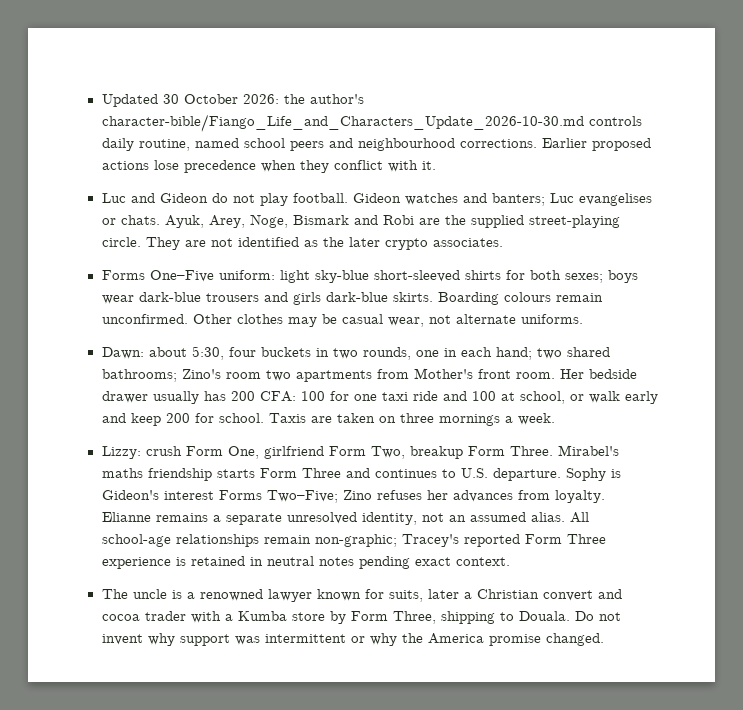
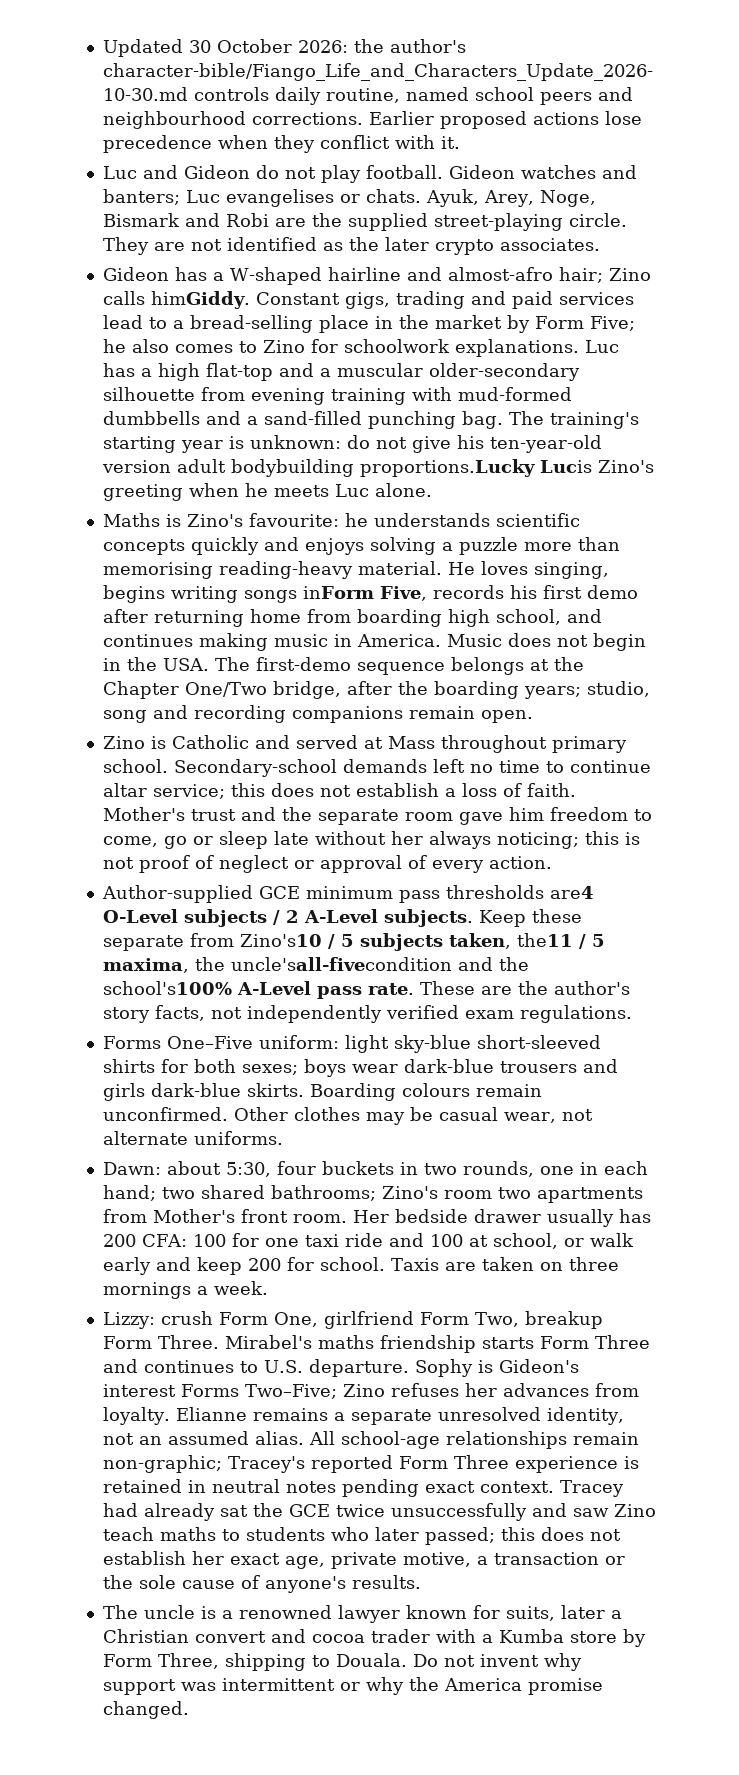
(503, 242) none -> [102,267,651,285] [102,291,634,309] [102,315,635,333] [102,339,619,357] [102,363,580,381] [102,387,572,405] [102,411,639,429] [102,435,602,453] [101,459,654,477] [102,483,432,501] [102,513,580,527] [102,537,620,555] [102,561,609,579] [102,585,638,603] [102,609,602,627] [102,633,646,651] [102,657,584,675] [102,681,650,699] [102,705,533,723] [102,735,627,753] [102,759,651,777] [102,783,576,799] [102,807,652,825] [102,831,640,849] [102,855,552,873] [101,885,594,903] [102,909,582,927] [102,933,605,951] [102,957,529,973] [102,981,630,999] [102,1005,632,1023] // Gideon has a W-shaped hairline and almost-afro hair; Zino calls himGiddy. Constant gigs, trading and paid services lead to a bread-selling place in the market by Form Five; he also comes to Zino for schoolwork explanations. Luc has a high flat-top and a muscular older-secondary silhouette from evening training with mud-formed dumbbells and a sand-filled punching bag. The training's starting year is unknown: do not give his ten-year-old version adult bodybuilding proportions.Lucky Lucis Zino's greeting when he meets Luc alone. // Maths is Zino's favourite: he understands scientific concepts quickly and enjoys solving a puzzle more than memorising reading-heavy material. He loves singing, begins writing songs inForm Five, records his first demo after returning home from boarding high school, and continues making music in America. Music does not begin in the USA. The first-demo sequence belongs at the Chapter One/Two bridge, after the boarding years; studio, song and recording companions remain open. // Zino is Catholic and served at Mass throughout primary school. Secondary-school demands left no time to continue altar service; this does not establish a loss of faith. Mother's trust and the separate room gave him freedom to come, go or sleep late without her always noticing; this is not proof of neglect or approval of every action. // Author-supplied GCE minimum pass thresholds are4 O-Level subjects / 2 A-Level subjects. Keep these separate from Zino's10 / 5 subjects taken, the11 / 5 maxima, the uncle'sall-fivecondition and the school's100% A-Level pass rate. These are the author's story facts, not independently verified exam regulations.
(510, 561) none -> [559,1480,624,1497] [102,1503,656,1521] [102,1527,621,1545] [102,1551,625,1569] [102,1575,421,1593] Tracey had already sat the GCE twice unsuccessfully and saw Zino teach maths to students who later passed; this does not establish her exact age, private motive, a transaction or the sole cause of anyone's results.

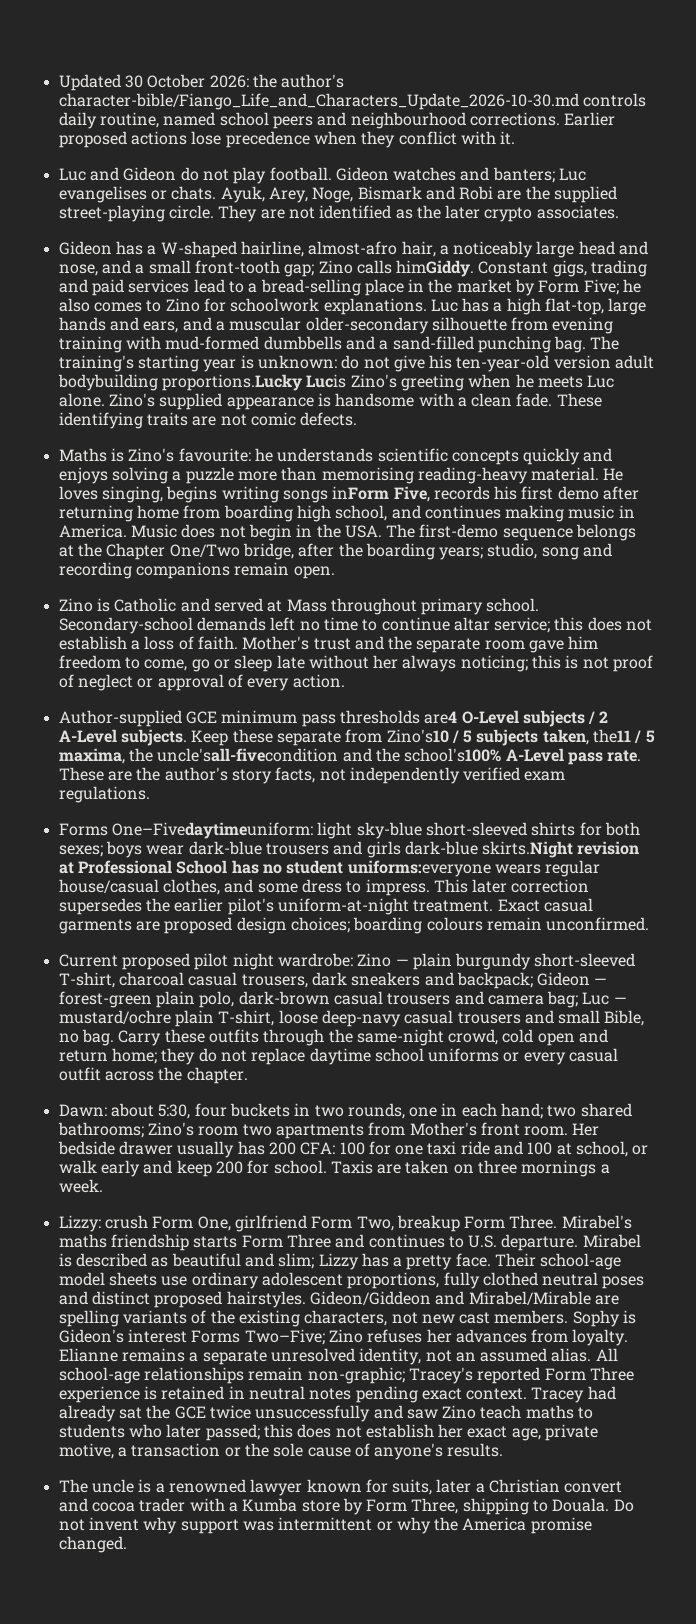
[327,267,603,283] hairline and almost-afro hair; -> [240,241,649,258] [58,260,315,277] hairline, almost-afro hair, a noticeably large head and nose, and a small front-tooth gap;
[205,363,273,381] flat-top -> [545,298,647,315] [58,317,179,333] flat-top, large hands and ears,
(432, 490) none -> [108,393,602,410] [58,412,358,429] Zino's supplied appearance is handsome with a clean fade. These identifying traits are not comic defects.
[166,1035,339,1049] One–Five uniform: -> [111,822,313,839] One–Fivedaytimeuniform:
[246,1083,542,1101] [102,1107,593,1125] [102,1131,283,1145] skirts. Boarding colours remain unconfirmed. Other clothes may be casual wear, not alternate uniforms. -> [482,841,640,858] [58,860,601,877] [58,879,590,896] [58,898,593,915] [58,917,650,934] [58,953,636,970] [58,972,608,989] [58,991,627,1008] [58,1010,645,1027] [58,1029,609,1046] [58,1048,619,1065] [58,1067,248,1084] skirts.Night revision at Professional School has no student uniforms:everyone wears regular house/casual clothes, and some dress to impress. This later correction supersedes the earlier pilot's uniform-at-night treatment. Exact casual garments are proposed design choices; boarding colours remain unconfirmed. // Current proposed pilot night wardrobe: Zino — plain burgundy short-sleeved T-shirt, charcoal casual trousers, dark sneakers and backpack; Gideon — forest-green plain polo, dark-brown casual trousers and camera bag; Luc — mustard/ochre plain T-shirt, loose deep-navy casual trousers and small Bible, no bag. Carry these outfits through the same-night crowd, cold open and return home; they do not replace daytime school uniforms or every casual outfit across the chapter.
(409, 1368) none -> [582,1234,641,1248] [58,1253,622,1270] [58,1272,645,1289] [58,1291,619,1308] [58,1310,569,1327] Mirabel is described as beautiful and slim; Lizzy has a pretty face. Their school-age model sheets use ordinary adolescent proportions, fully clothed neutral poses and distinct proposed hairstyles. Gideon/Giddeon and Mirabel/Mirable are spelling variants of the existing characters, not new cast members.

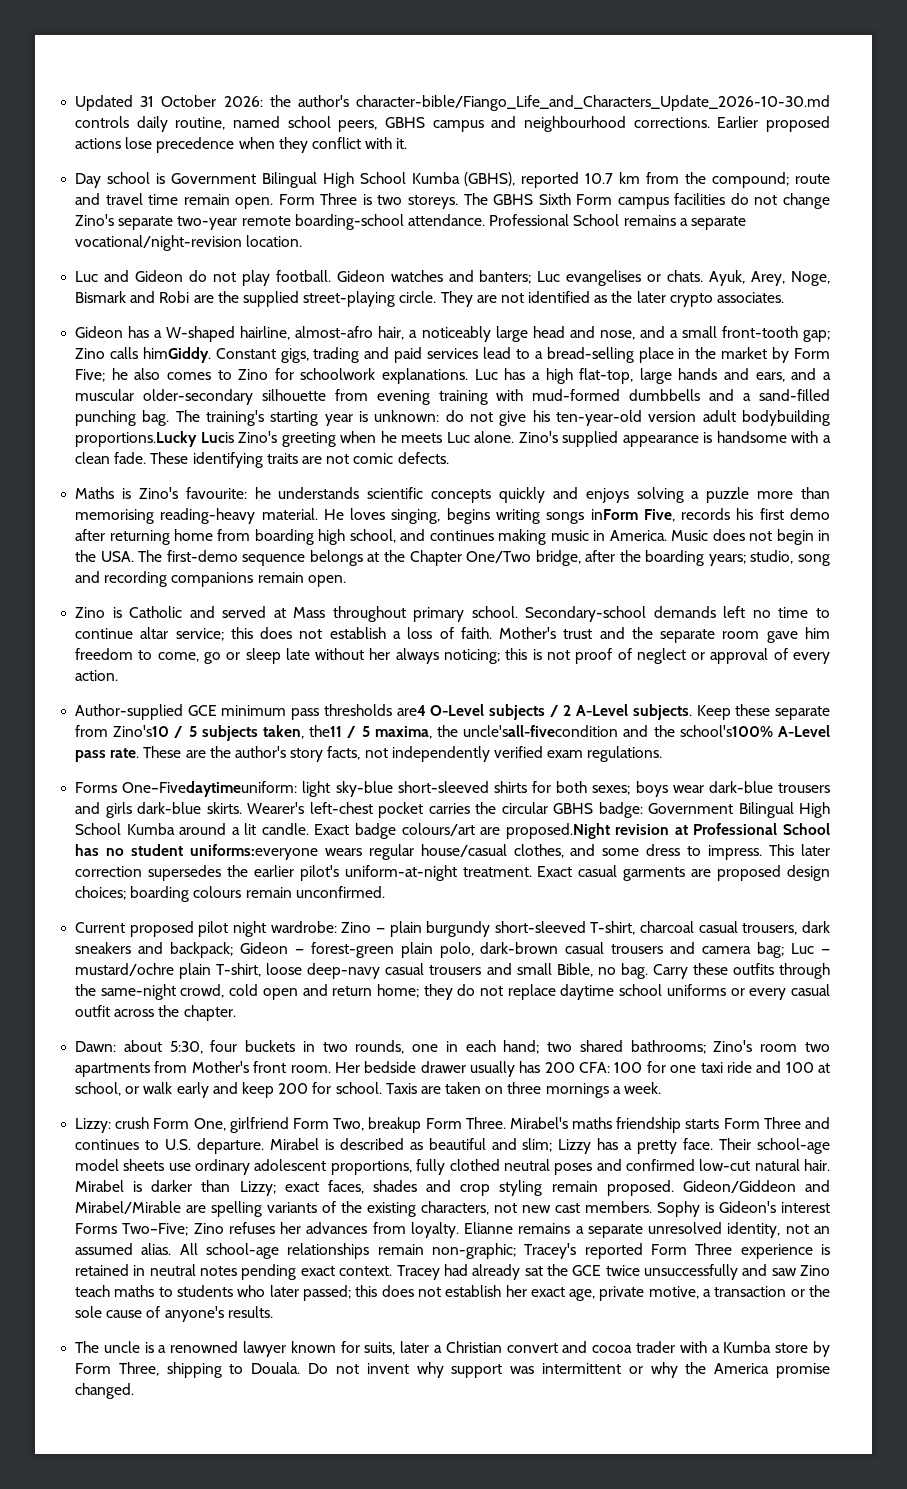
[124,75,143,88] 30 -> [140,96,155,107] 31
[272,116,313,129] peers -> [338,117,484,132] peers, GBHS campus
(516, 138) none -> [75,172,830,188] [75,193,831,209] [75,214,746,230] [75,235,303,251] // Day school is Government Bilingual High School Kumba (GBHS), reported 10.7 km from the compound; route and travel time remain open. Form Three is two storeys. The GBHS Sixth Form campus facilities do not change Zino's separate two-year remote boarding-school attendance. Professional School remains a separate vocational/night-revision location.
[482,841,574,858] skirts.Night -> [206,802,831,818] [75,823,610,839] skirts. Wearer's left-chest pocket carries the circular GBHS badge: Government Bilingual High School Kumba around a lit candle. Exact badge colours/art are proposed.Night
[91,1291,306,1308] distinct proposed hairstyles. -> [625,1159,830,1171] [75,1180,674,1196] confirmed low-cut natural hair. Mirabel is darker than Lizzy; exact faces, shades and crop styling remain proposed.

